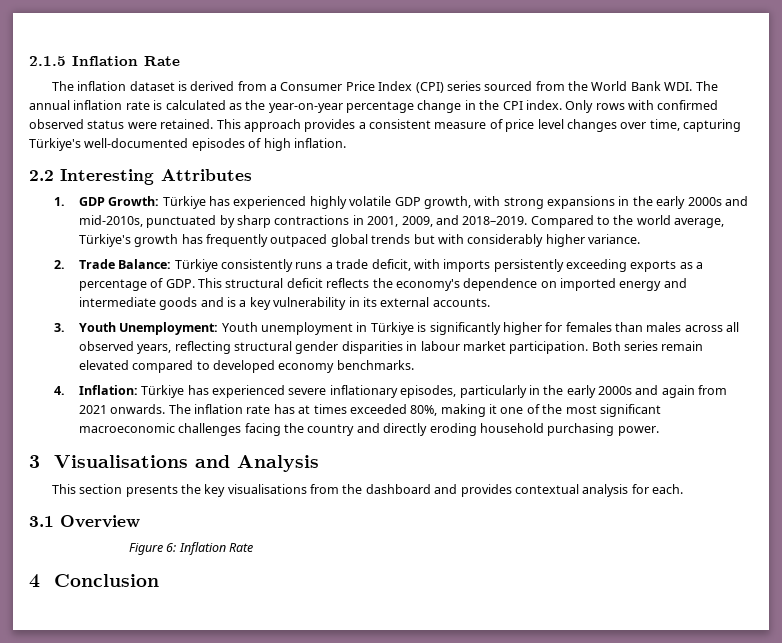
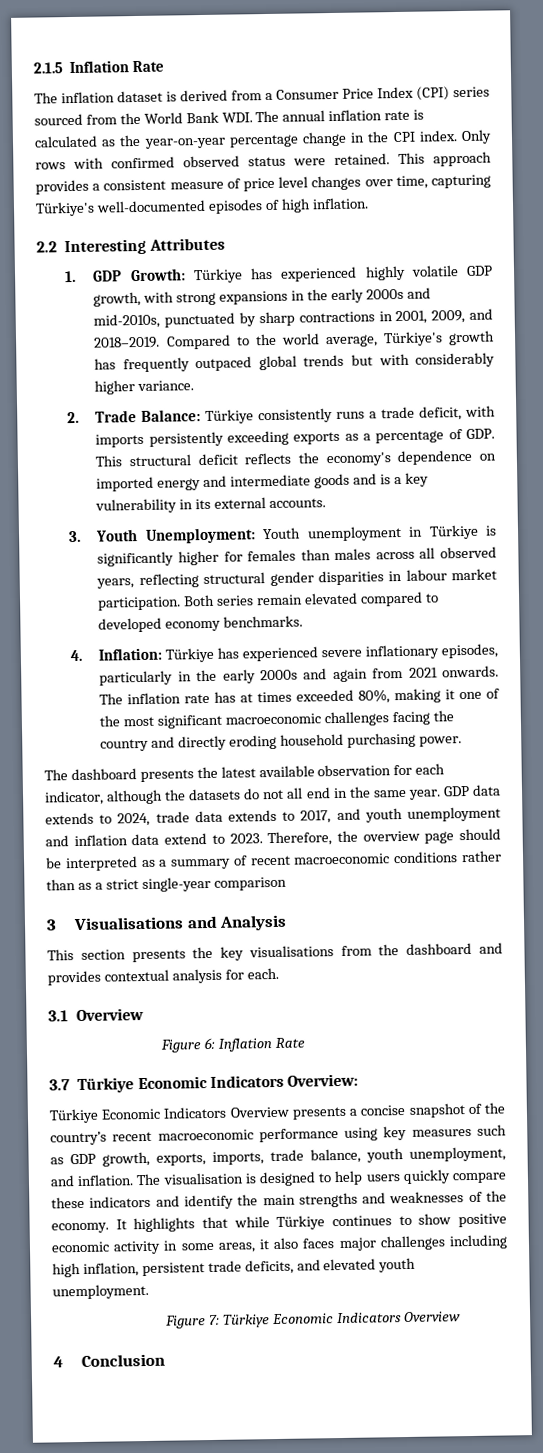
(659, 431) none -> [44,763,446,783] [44,784,502,806] [45,806,501,827] [45,828,501,847] [45,850,502,872] [46,876,287,893] // The dashboard presents the latest available observation for each indicator, although the datasets do not all end in the same year. GDP data extends to 2024, trade data extends to 2017, and youth unemployment and inflation data extend to 2023. Therefore, the overview page should be interpreted as a summary of recent macroeconomic conditions rather than as a strict single-year comparison
(254, 547) none -> [49,1073,359,1094] [49,1102,506,1124] [50,1124,507,1146] [50,1146,506,1167] [50,1169,507,1187] [51,1190,508,1210] [51,1213,508,1234] [51,1234,508,1255] [52,1257,417,1278] [52,1283,149,1300] [164,1311,461,1329] // 3.7 Türkiye Economic Indicators Overview: // Türkiye Economic Indicators Overview presents a concise snapshot of the country’s recent macroeconomic performance using key measures such as GDP growth, exports, imports, trade balance, youth unemployment, and inflation. The visualisation is designed to help users quickly compare these indicators and identify the main strengths and weaknesses of the economy. It highlights that while Türkiye continues to show positive economic activity in some areas, it also faces major challenges including high inflation, persistent trade deficits, and elevated youth unemployment. // Figure 7: Türkiye Economic Indicators Overview

